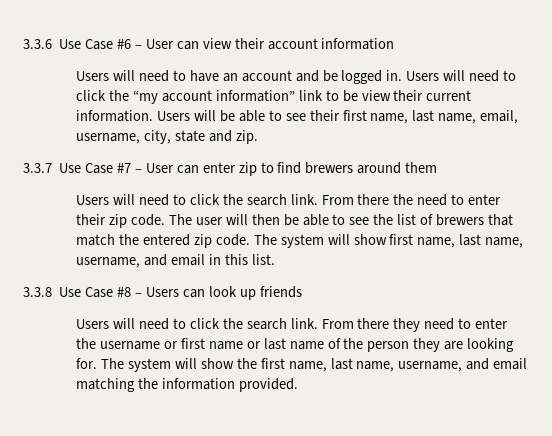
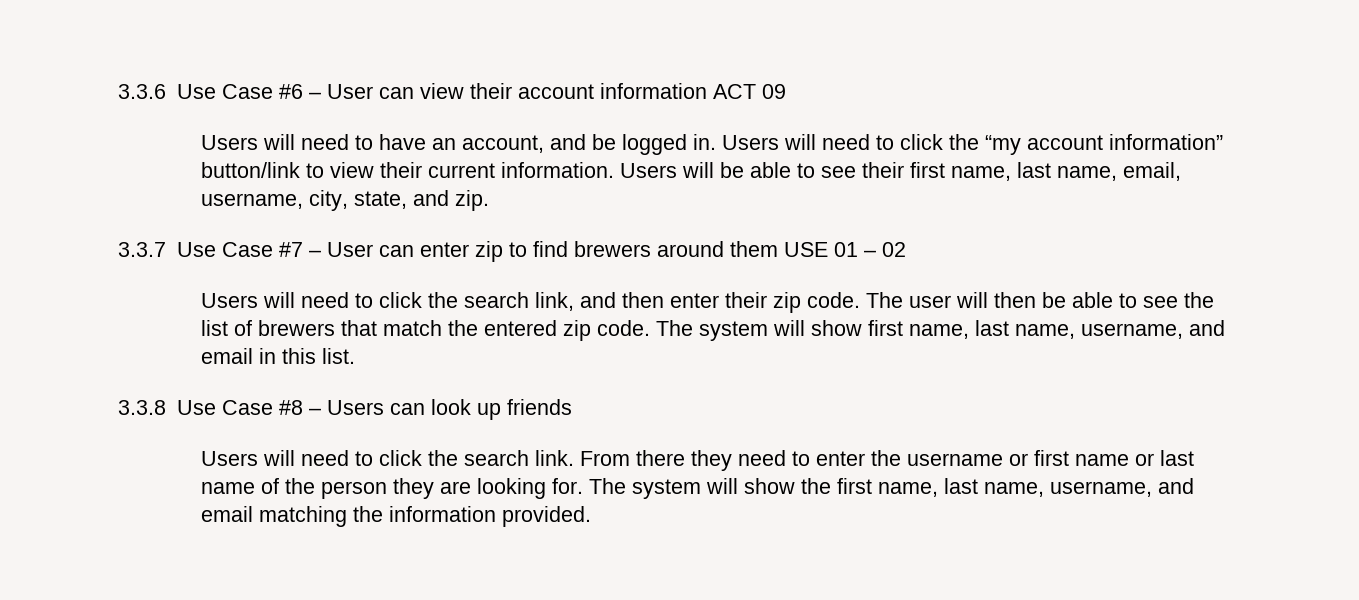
(395, 44) none -> [712,84,786,99] ACT 09
[241,70,292,82] account -> [462,135,545,153] account,
[298,90,358,102] link to be -> [201,162,325,178] button/link to
[175,130,206,142] state -> [354,191,408,209] state,
[76,194,465,206] // Users will need to click the search link. From there the need to -> [783,242,906,257] [201,292,665,311] USE 01 – 02 // Users will need to click the search link, and then

